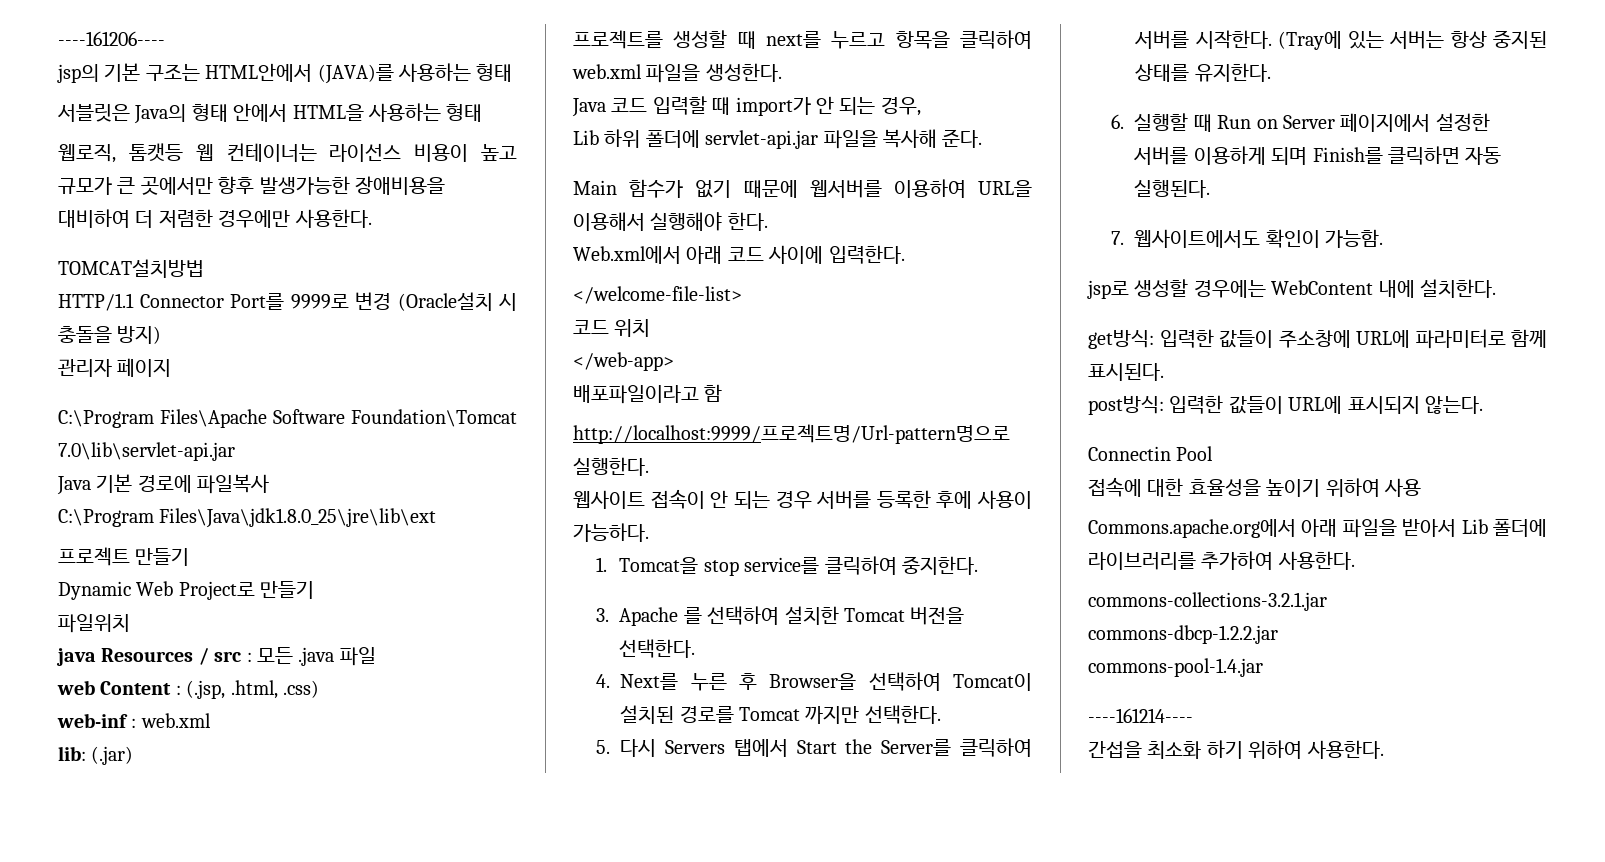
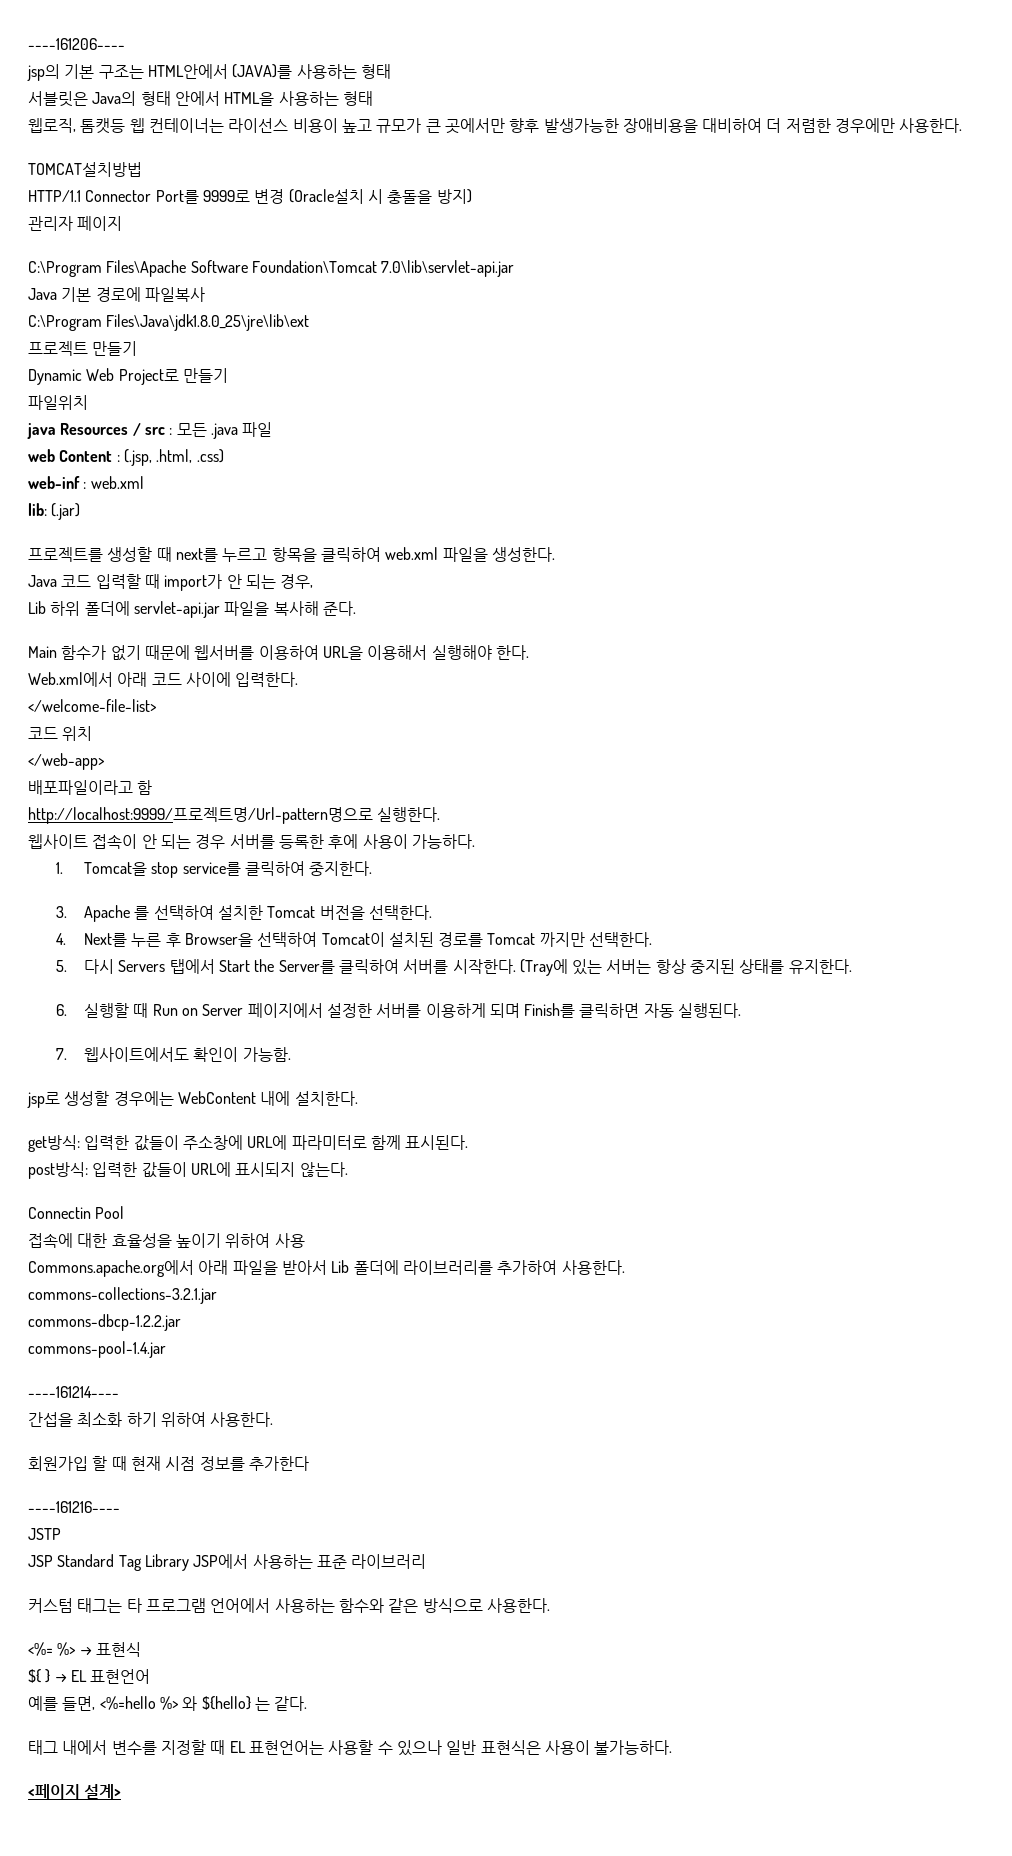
(1384, 749) none -> [28,1456,309,1471] [28,1501,120,1513] [28,1528,61,1540] [28,1554,427,1571] [28,1598,550,1613] [28,1642,141,1657] [28,1669,151,1684] [28,1696,308,1711] [28,1740,673,1756] [28,1784,122,1799] // 회원가입 할 때 현재 시점 정보를 추가한다 // ----161216---- // JSTP // JSP Standard Tag Library JSP에서 사용하는 표준 라이브러리 // 커스텀 태그는 타 프로그램 언어에서 사용하는 함수와 같은 방식으로 사용한다. // <%= %> → 표현식 // ${ } → EL 표현언어 // 예를 들면, <%=hello %> 와 ${hello} 는 같다. // 태그 내에서 변수를 지정할 때 EL 표현언어는 사용할 수 있으나 일반 표현식은 사용이 불가능하다. // <페이지 설계>

